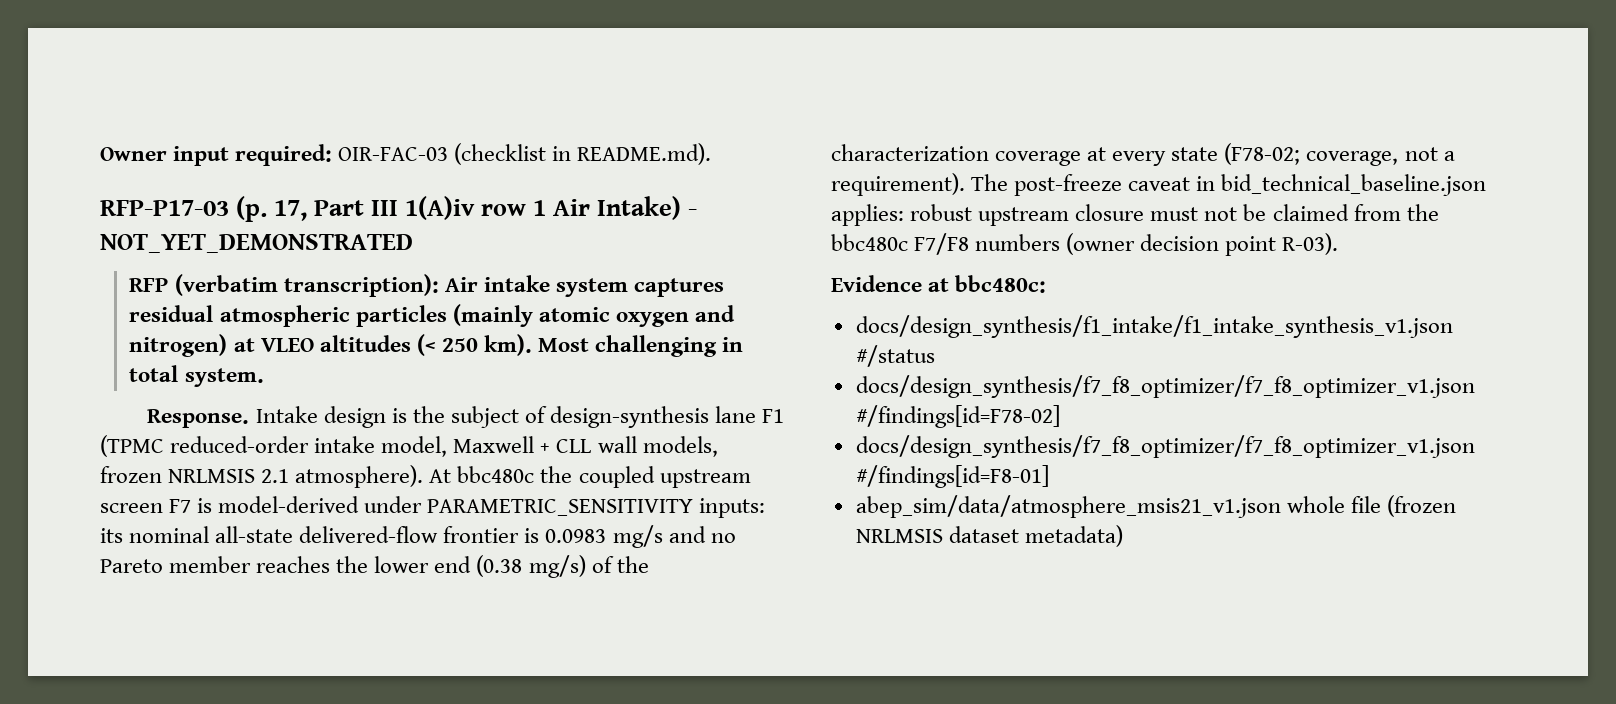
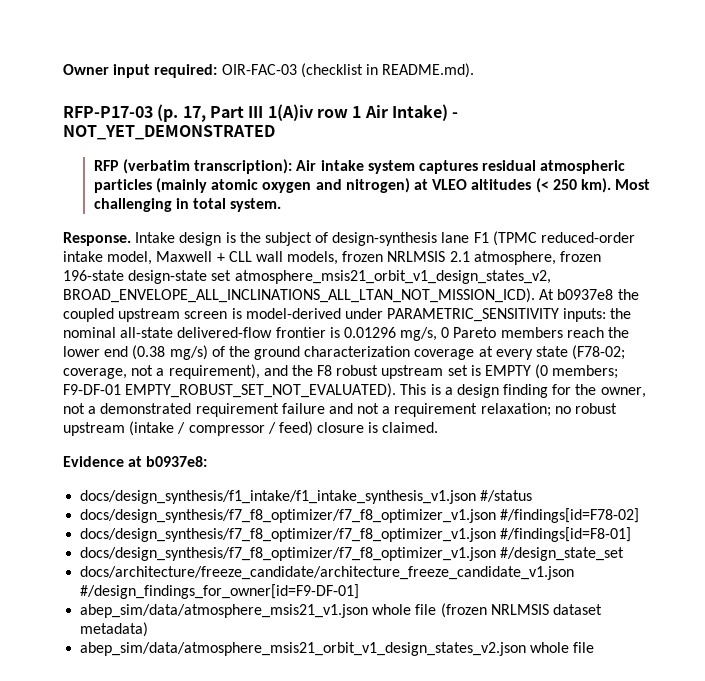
[295,465,535,488] atmosphere). At bbc480c -> [473,251,602,265] [63,270,551,284] [63,288,614,303] atmosphere, frozen 196-state design-state set atmosphere_msis21_orbit_v1_design_states_v2, BROAD_ENVELOPE_ALL_INCLINATIONS_ALL_LTAN_NOT_MISSION_ICD). At b0937e8
[169,499,192,513] F7 -> (228, 315) none
[100,528,123,543] its -> [610,308,632,319] the
[545,525,736,548] [100,556,331,573] 0.0983 mg/s and no Pareto member reaches -> [343,327,604,341] 0.01296 mg/s, 0 Pareto members reach
(649, 564) none -> [254,346,301,360] ground
[831,173,1487,196] [831,204,1439,226] [831,233,1339,256] requirement). The post-freeze caveat in bid_technical_baseline.json applies: robust upstream closure must not be claimed from the bbc480c F7/F8 numbers (owner decision point R-03). -> [168,364,619,379] [63,383,646,398] [63,403,618,417] [63,421,439,436] requirement), and the F8 robust upstream set is EMPTY (0 members; F9-DF-01 EMPTY_ROBUST_SET_NOT_EVALUATED). This is a design finding for the owner, not a demonstrated requirement failure and not a requirement relaxation; no robust upstream (intake / compressor / feed) closure is claimed.
[955,275,1047,293] bbc480c: -> [146,456,208,467] b0937e8:
(1049, 476) none -> [80,547,625,561] [80,566,575,580] [80,584,360,599] // docs/design_synthesis/f7_f8_optimizer/f7_f8_optimizer_v1.json #/design_state_set // docs/architecture/freeze_candidate/architecture_freeze_candidate_v1.json #/design_findings_for_owner[id=F9-DF-01]
(1123, 536) none -> [80,642,595,656] // abep_sim/data/atmosphere_msis21_orbit_v1_design_states_v2.json whole file

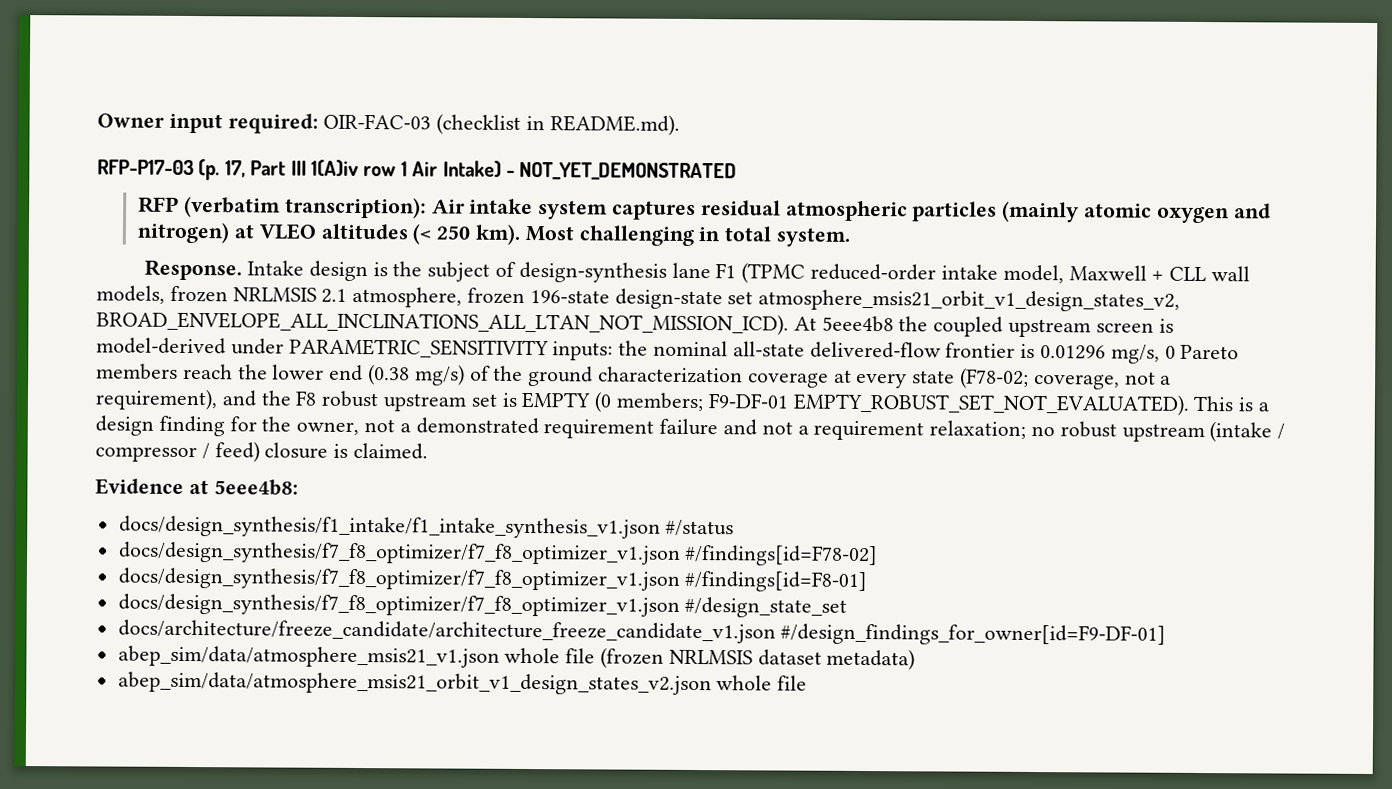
[557,289,614,300] b0937e8 -> [821,315,894,333] 5eee4b8
[146,456,208,467] b0937e8: -> [213,479,299,496] 5eee4b8:

